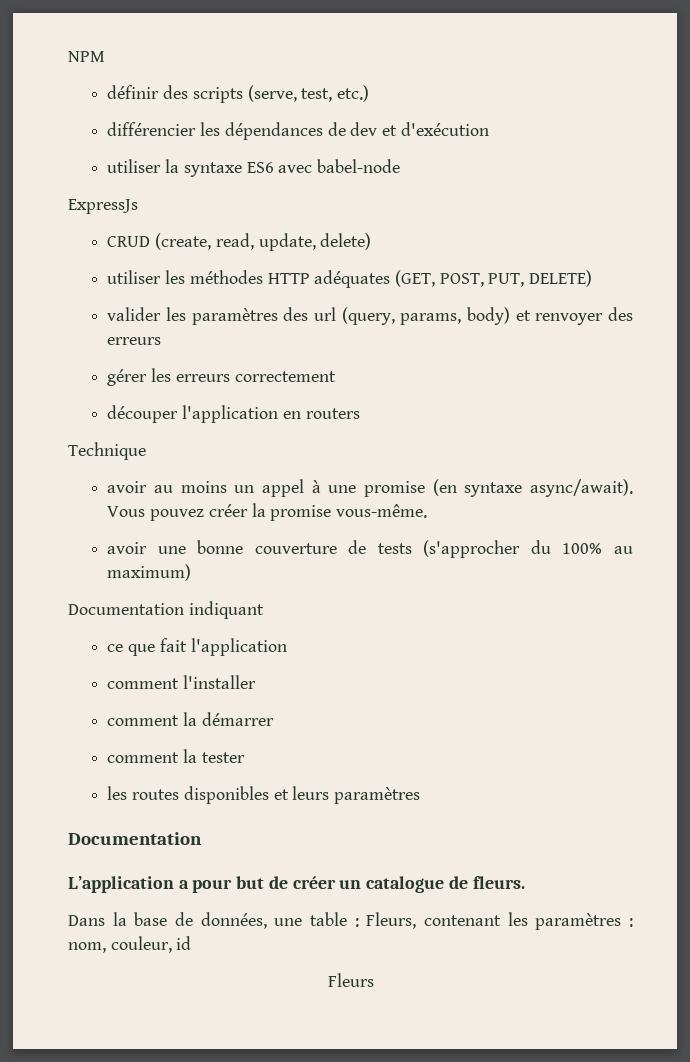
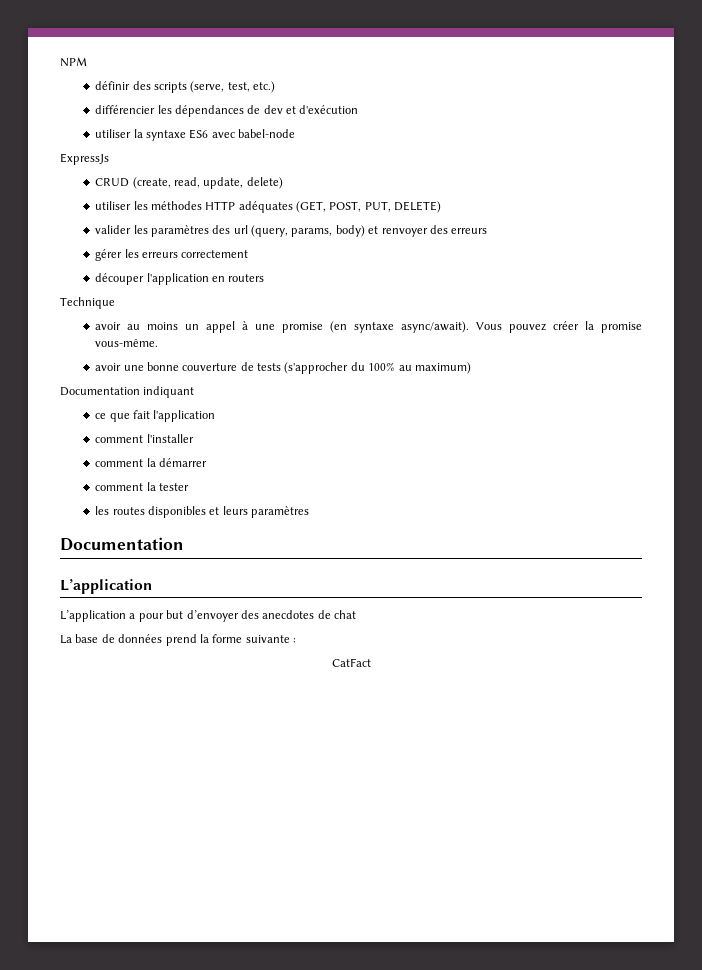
(174, 884) none -> [60,610,126,622] // L’application
[268,876,525,893] [68,912,634,930] [68,936,192,953] [327,973,374,987] de créer un catalogue de fleurs. // Dans la base de données, une table : Fleurs, contenant les paramètres : nom, couleur, id // Fleurs -> [186,610,356,622] [60,634,296,646] [331,658,371,667] d’envoyer des anecdotes de chat // La base de données prend la forme suivante : // CatFact

